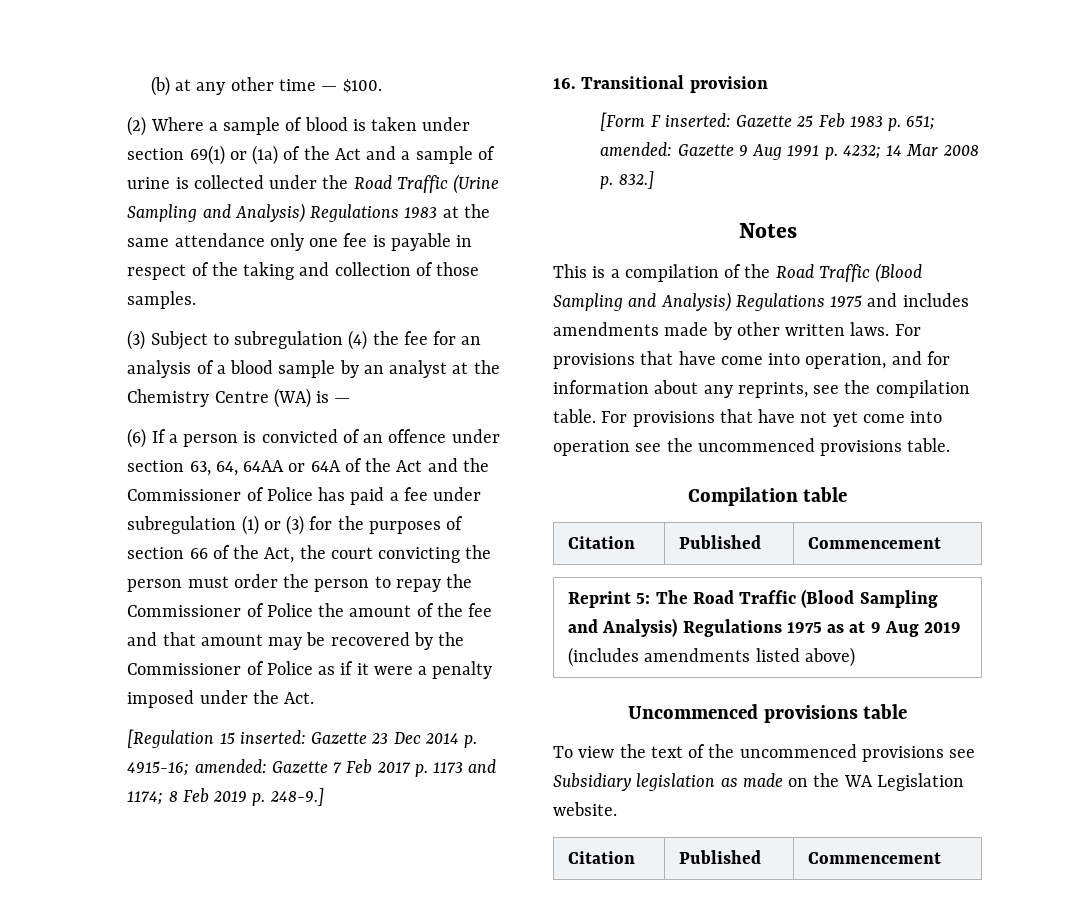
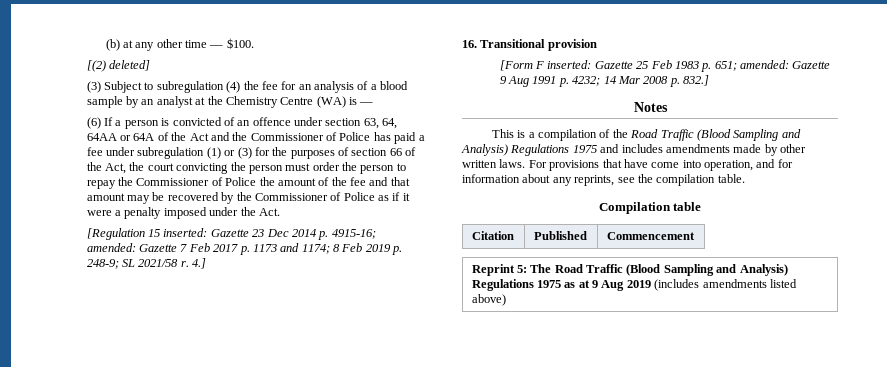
[127,116,471,136] [127,145,495,165] [127,174,500,194] [127,203,490,223] [127,233,473,251] [127,262,480,280] [127,291,197,309] (2) Where a sample of blood is taken under section 69(1) or (1a) of the Act and a sample of urine is collected under the Road Traffic (Urine Sampling and Analysis) Regulations 1983 at the same attendance only one fee is payable in respect of the taking and collection of those samples. -> [86,60,151,72] [(2) deleted]
[269,788,324,806] 248-9.] -> [86,258,207,269] 248-9; SL 2021/58 r. 4.]
[601,409,943,427] [553,438,951,456] For provisions that have not yet come into operation see the uncommenced provisions table. -> (745, 178) none
[627,704,908,723] [553,744,976,762] [553,773,964,791] [553,802,617,816] [568,851,636,864] [679,850,762,864] [808,852,942,864] // Uncommenced provisions table // To view the text of the uncommenced provisions see Subsidiary legislation as made on the WA Legislation website. // Citation | Published | Commencement -> (506, 300) none

